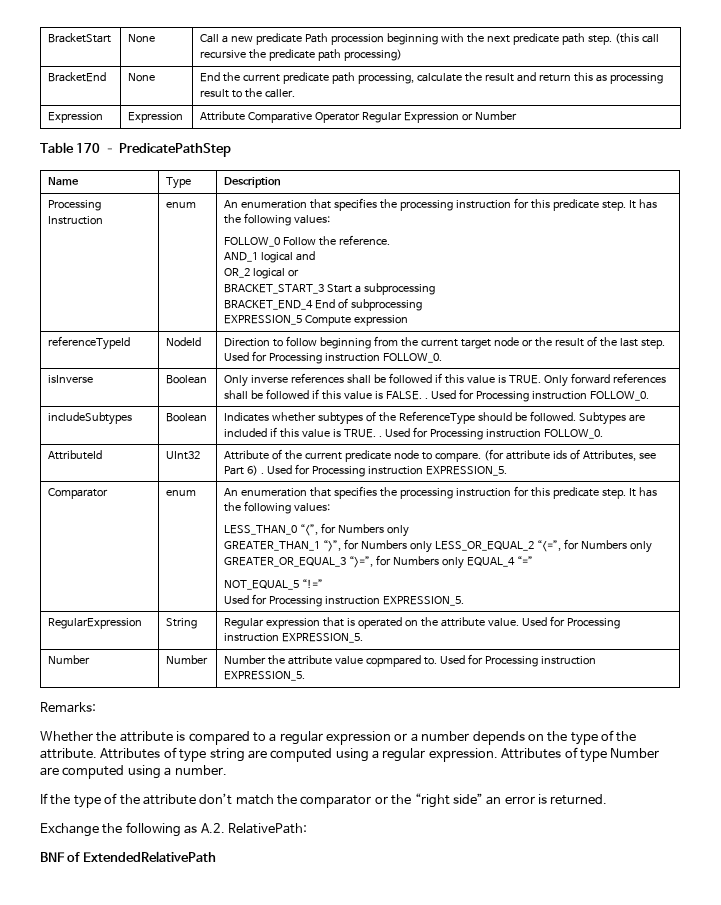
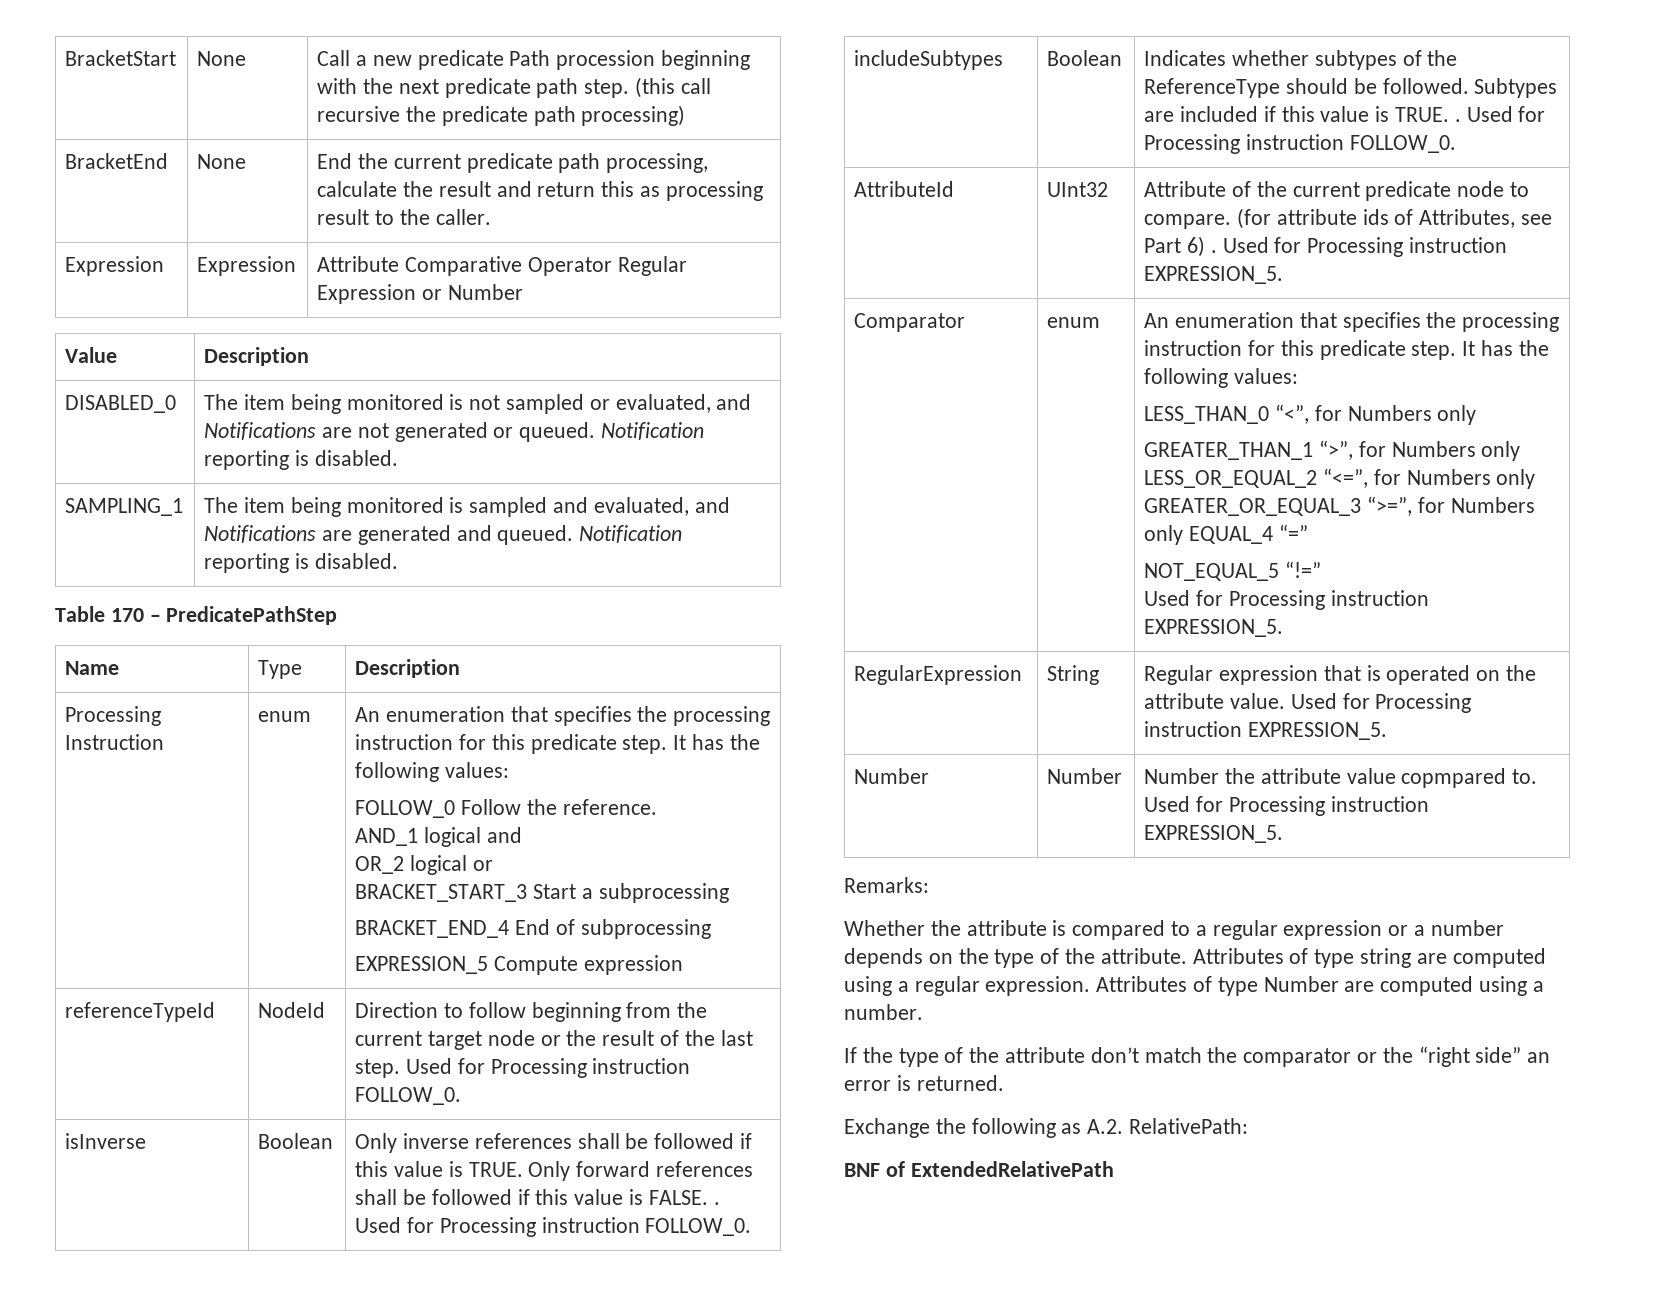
(517, 115) none -> [65,347,118,363] [204,347,310,366] [65,395,177,413] [204,394,752,414] [204,422,705,442] [204,450,398,470] [65,498,184,516] [204,497,730,517] [204,525,683,545] [204,553,398,573] // Value | Description // DISABLED_0 | The item being monitored is not sampled or evaluated, and Notifications are not generated or queued. Notification reporting is disabled. // SAMPLING_1 | The item being monitored is sampled and evaluated, and Notifications are generated and queued. Notification reporting is disabled.

